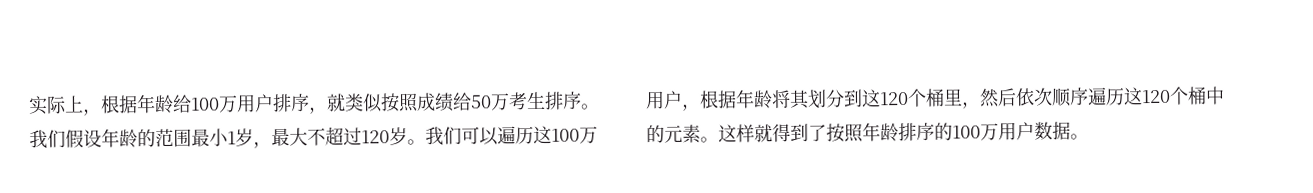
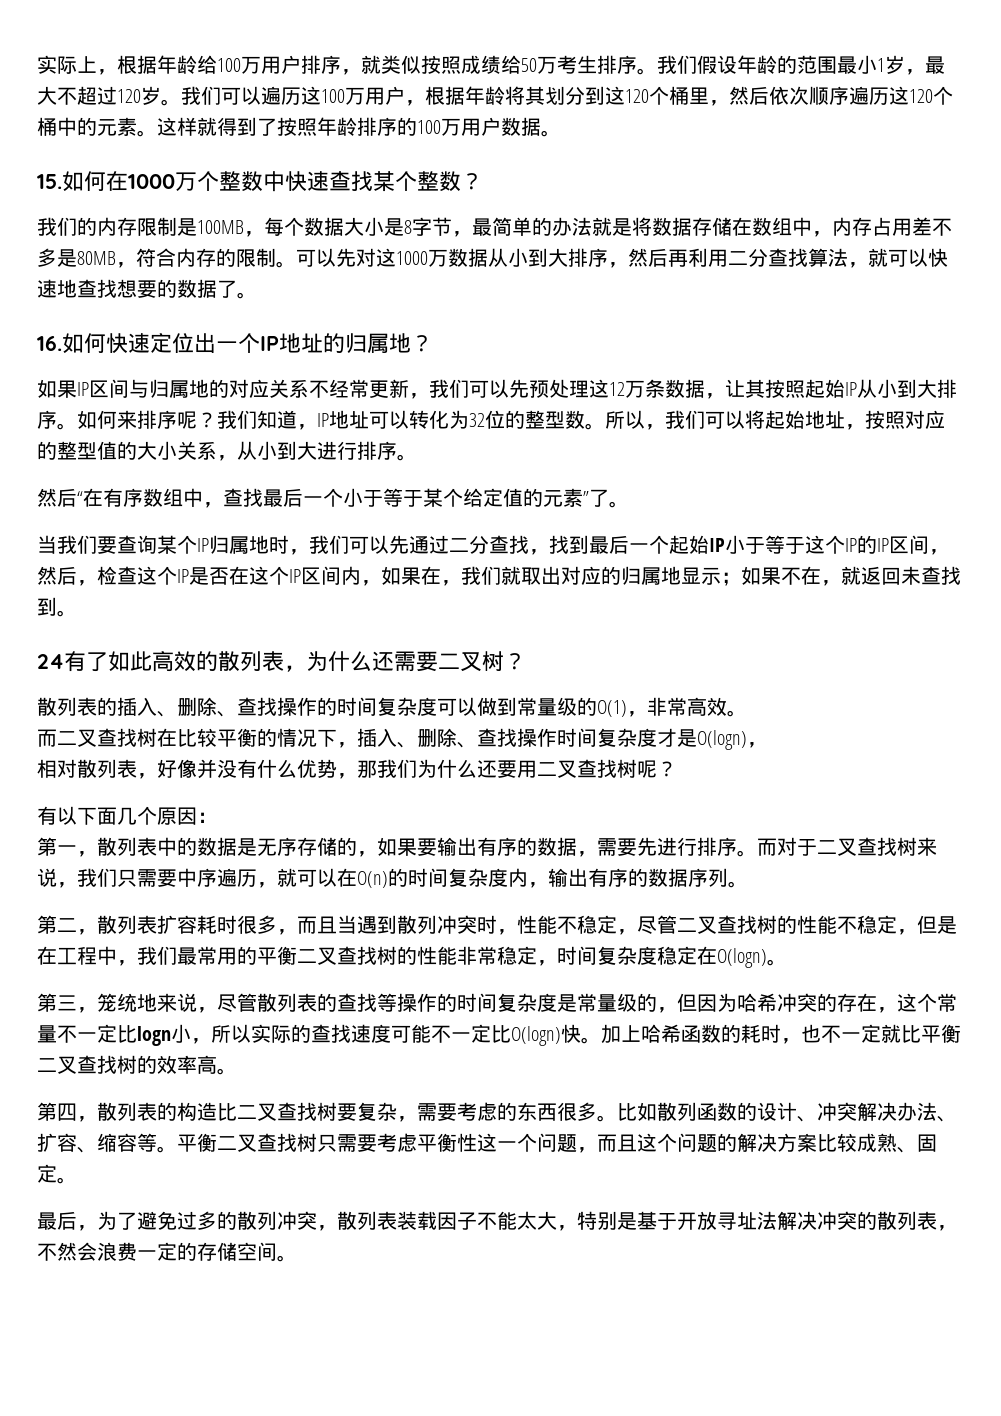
(1089, 136) none -> [37,171,483,192] [37,217,952,237] [37,248,948,268] [37,279,257,299] [37,333,433,354] [37,379,957,399] [37,410,945,430] [37,441,417,461] [37,488,629,508] [37,535,949,555] [37,566,961,586] [37,597,77,617] [37,651,526,672] [37,697,747,717] [37,728,767,750] [37,759,677,779] [37,806,217,825] [37,837,937,857] [37,868,748,888] [37,915,957,935] [37,946,787,968] [37,993,957,1013] [37,1024,961,1046] [37,1055,237,1075] [37,1102,957,1122] [37,1133,937,1153] [37,1164,77,1184] [37,1211,957,1231] [37,1242,297,1262] // 15.如何在1000万个整数中快速查找某个整数？ // 我们的内存限制是100MB，每个数据大小是8字节，最简单的办法就是将数据存储在数组中，内存占用差不多是80MB，符合内存的限制。可以先对这1000万数据从小到大排序，然后再利用二分查找算法，就可以快速地查找想要的数据了。 // 16.如何快速定位出一个IP地址的归属地？ // 如果IP区间与归属地的对应关系不经常更新，我们可以先预处理这12万条数据，让其按照起始IP从小到大排序。如何来排序呢？我们知道，IP地址可以转化为32位的整型数。所以，我们可以将起始地址，按照对应的整型值的大小关系，从小到大进行排序。 // 然后“在有序数组中，查找最后一个小于等于某个给定值的元素”了。 // 当我们要查询某个IP归属地时，我们可以先通过二分查找，找到最后一个起始IP小于等于这个IP的IP区间，然后，检查这个IP是否在这个IP区间内，如果在，我们就取出对应的归属地显示；如果不在，就返回未查找到。 // 24有了如此高效的散列表，为什么还需要二叉树？ // 散列表的插入、删除、查找操作的时间复杂度可以做到常量级的O(1)，非常高效。 // 而二叉查找树在比较平衡的情况下，插入、删除、查找操作时间复杂度才是O(logn)， // 相对散列表，好像并没有什么优势，那我们为什么还要用二叉查找树呢？ // 有以下面几个原因： // 第一，散列表中的数据是无序存储的，如果要输出有序的数据，需要先进行排序。而对于二叉查找树来说，我们只需要中序遍历，就可以在O(n)的时间复杂度内，输出有序的数据序列。 // 第二，散列表扩容耗时很多，而且当遇到散列冲突时，性能不稳定，尽管二叉查找树的性能不稳定，但是在工程中，我们最常用的平衡二叉查找树的性能非常稳定，时间复杂度稳定在O(logn)。 // 第三，笼统地来说，尽管散列表的查找等操作的时间复杂度是常量级的，但因为哈希冲突的存在，这个常量不一定比logn小，所以实际的查找速度可能不一定比O(logn)快。加上哈希函数的耗时，也不一定就比平衡二叉查找树的效率高。 // 第四，散列表的构造比二叉查找树要复杂，需要考虑的东西很多。比如散列函数的设计、冲突解决办法、扩容、缩容等。平衡二叉查找树只需要考虑平衡性这一个问题，而且这个问题的解决方案比较成熟、固定。 // 最后，为了避免过多的散列冲突，散列表装载因子不能太大，特别是基于开放寻址法解决冲突的散列表，不然会浪费一定的存储空间。

